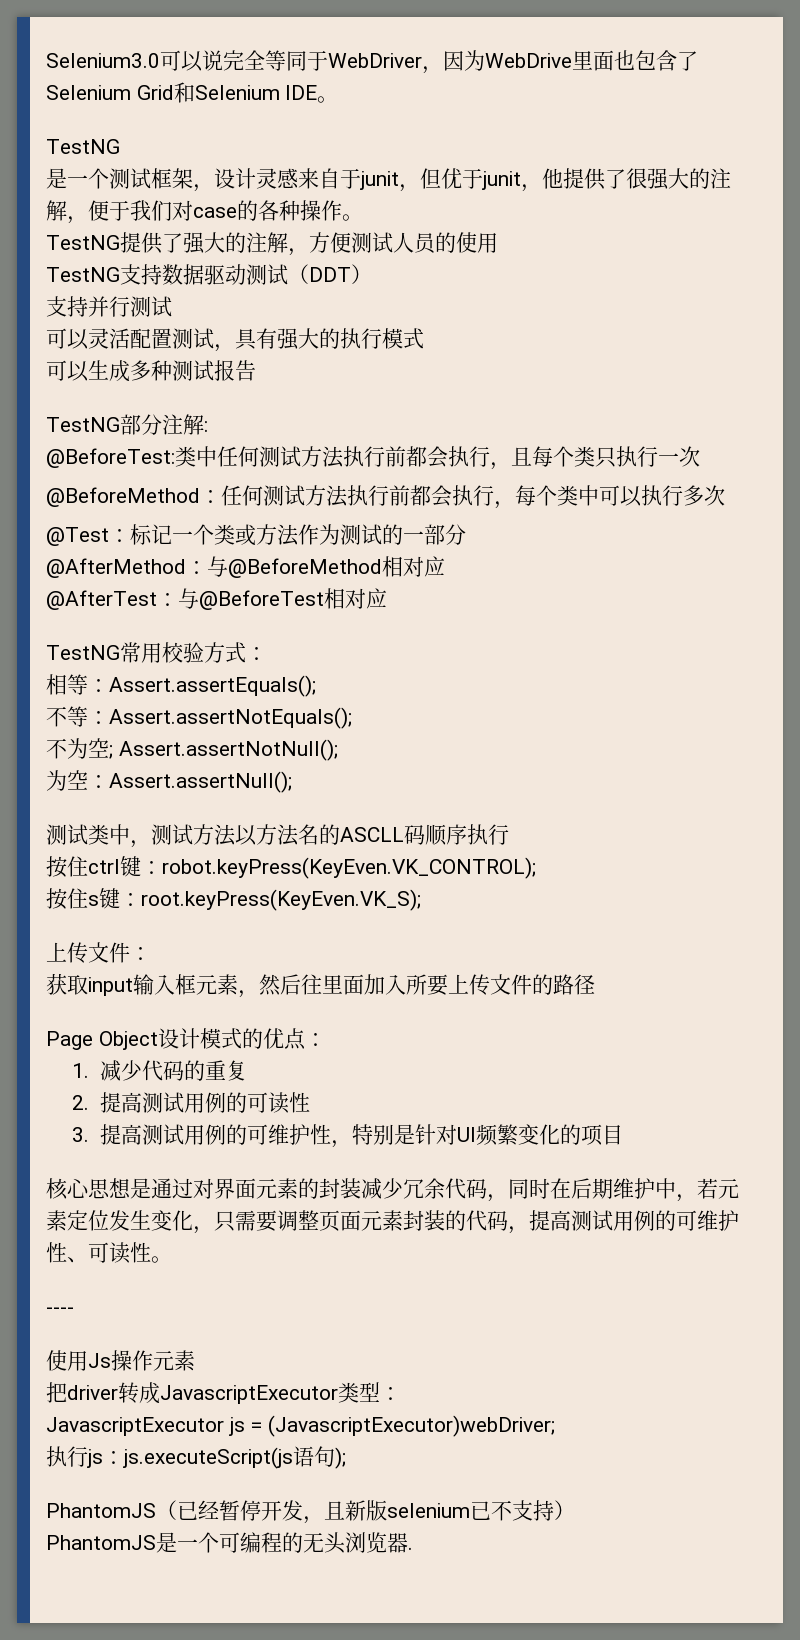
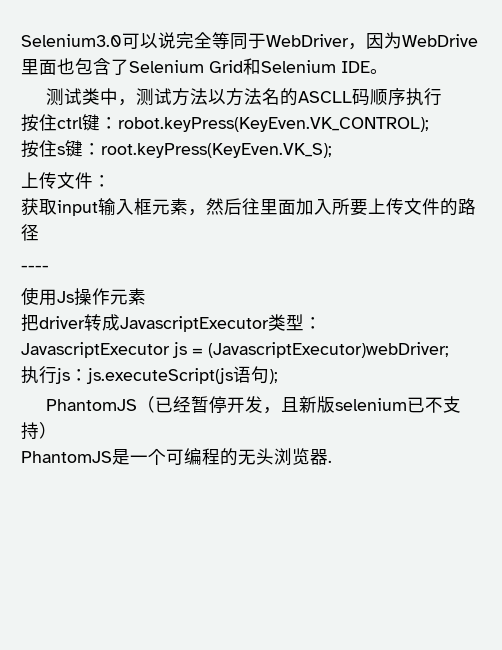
[46,139,120,154] [46,168,731,192] [46,200,363,224] [46,232,498,256] [46,264,372,285] [46,296,172,317] [46,328,424,352] [46,360,256,382] [46,414,208,435] [46,446,700,470] [46,485,725,509] [46,524,466,546] [46,556,445,578] [46,588,387,610] [46,642,267,663] [46,674,316,697] [46,706,352,729] [46,738,338,761] [46,770,292,793] // TestNG // 是一个测试框架，设计灵感来自于junit，但优于junit，他提供了很强大的注解，便于我们对case的各种操作。 // TestNG提供了强大的注解，方便测试人员的使用 // TestNG支持数据驱动测试（DDT） // 支持并行测试 // 可以灵活配置测试，具有强大的执行模式 // 可以生成多种测试报告 // TestNG部分注解: // @BeforeTest:类中任何测试方法执行前都会执行，且每个类只执行一次 // @BeforeMethod：任何测试方法执行前都会执行，每个类中可以执行多次 // @Test：标记一个类或方法作为测试的一部分 // @AfterMethod：与@BeforeMethod相对应 // @AfterTest：与@BeforeTest相对应 // TestNG常用校验方式： // 相等：Assert.assertEquals(); // 不等：Assert.assertNotEquals(); // 不为空; Assert.assertNotNull(); // 为空：Assert.assertNull(); -> (388, 71) none
[46,1028,326,1050] [72,1060,247,1081] [72,1092,310,1114] [72,1124,623,1148] [46,1178,739,1202] [46,1210,739,1234] [46,1242,172,1264] // Page Object设计模式的优点： // 1.减少代码的重复 // 2.提高测试用例的可读性 // 3.提高测试用例的可维护性，特别是针对UI频繁变化的项目 // 核心思想是通过对界面元素的封装减少冗余代码，同时在后期维护中，若元素定位发生变化，只需要调整页面元素封装的代码，提高测试用例的可维护性、可读性。 -> (39, 232) none

